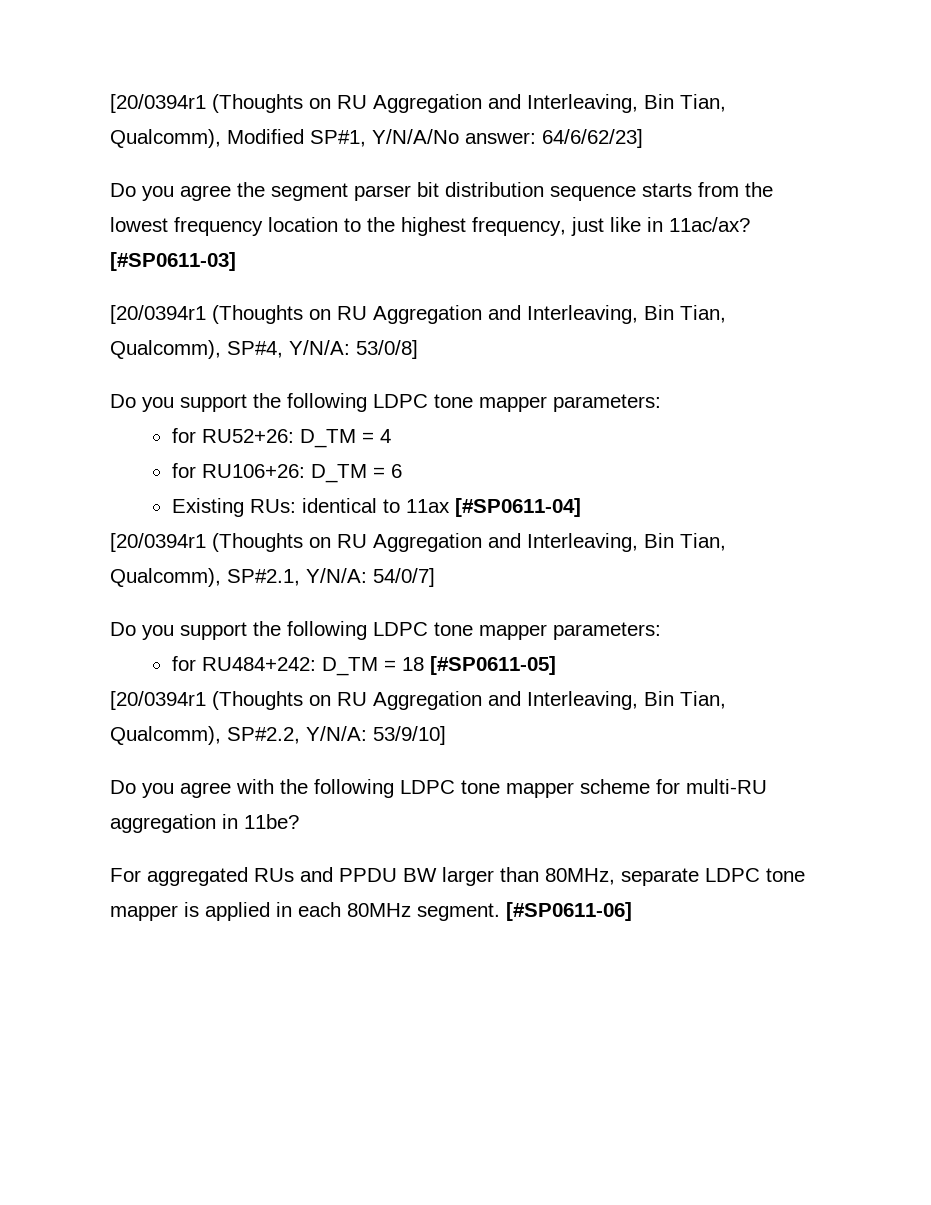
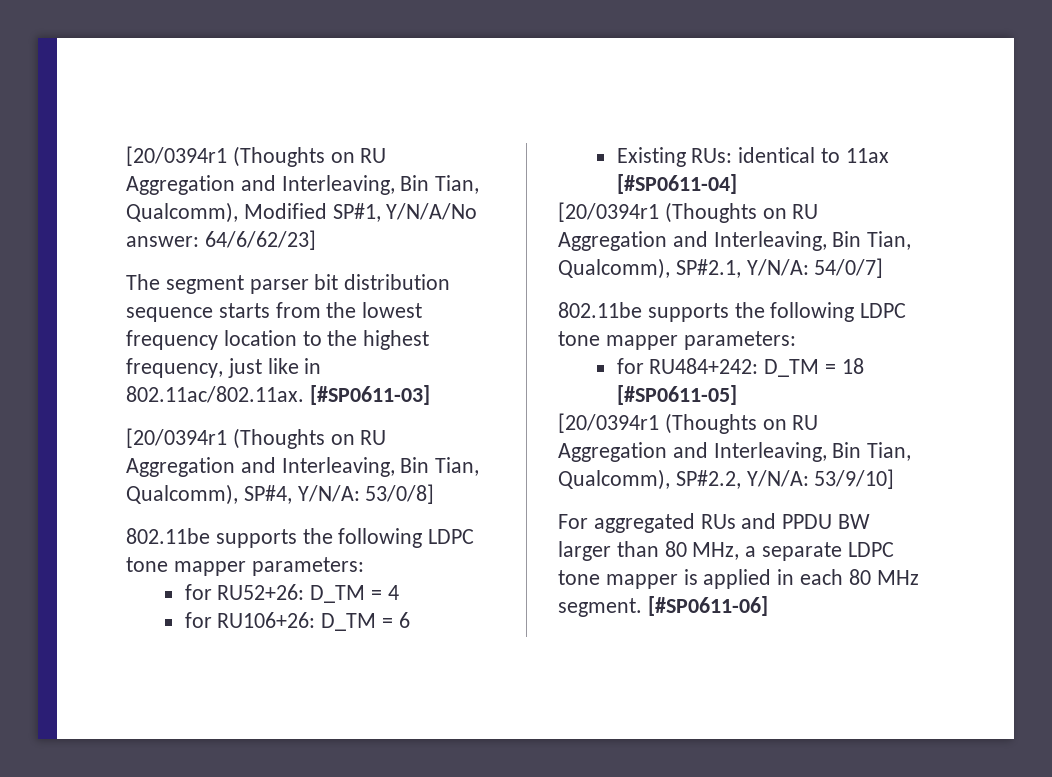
[110,182,265,201] Do you agree the -> [126,274,160,290] The
[669,217,750,232] 11ac/ax? -> [126,386,304,403] 802.11ac/802.11ax.
[110,394,247,412] Do you support -> [126,528,297,548] 802.11be supports
[110,622,247,640] Do you support -> [558,302,729,322] 802.11be supports
[110,779,767,798] [110,814,299,833] // Do you agree with the following LDPC tone mapper scheme for multi-RU aggregation in 11be? -> (895, 479) none
[545,868,615,885] 80MHz, -> [664,541,757,560] 80 MHz, a
[347,903,411,917] 80MHz -> [848,569,919,585] 80 MHz

